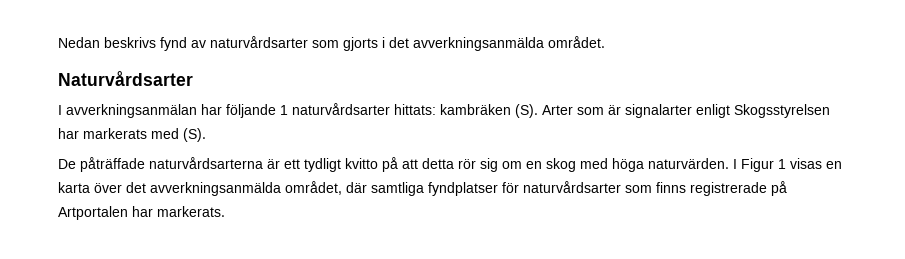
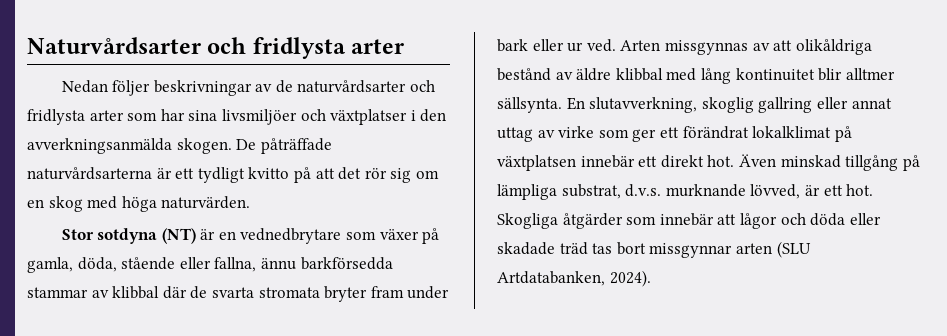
[58,36,605,51] [58,71,193,86] [58,103,830,118] [58,128,206,142] Nedan beskrivs fynd av naturvårdsarter som gjorts i det avverkningsanmälda området. // Naturvårdsarter // I avverkningsanmälan har följande 1 naturvårdsarter hittats: kambräken (S). Arter som är signalarter enligt Skogsstyrelsen har markerats med (S). // -> [27,37,405,59] [61,80,436,96] [27,109,447,125] [27,138,232,154] Naturvårdsarter och fridlysta arter // Nedan följer beskrivningar av de naturvårdsarter och fridlysta arter som har sina livsmiljöer och växtplatser i den avverkningsanmälda skogen.
[422,158,454,169] detta -> [338,167,362,180] det
[733,158,842,172] [58,181,787,196] [58,206,225,220] I Figur 1 visas en karta över det avverkningsanmälda området, där samtliga fyndplatser för naturvårdsarter som finns registrerade på Artportalen har markerats. -> [61,228,440,244] [27,257,393,273] [27,286,450,302] [497,39,872,55] [497,68,895,84] [497,97,892,113] [497,126,852,142] [497,154,920,171] [497,184,874,200] [497,213,881,229] [497,241,811,258] [497,270,651,287] // Stor sotdyna (NT) är en vednedbrytare som växer på gamla, döda, stående eller fallna, ännu barkförsedda stammar av klibbal där de svarta stromata bryter fram under bark eller ur ved. Arten missgynnas av att olikåldriga bestånd av äldre klibbal med lång kontinuitet blir alltmer sällsynta. En slutavverkning, skoglig gallring eller annat uttag av virke som ger ett förändrat lokalklimat på växtplatsen innebär ett direkt hot. Även minskad tillgång på lämpliga substrat, d.v.s. murknande lövved, är ett hot. Skogliga åtgärder som innebär att lågor och döda eller skadade träd tas bort missgynnar arten (SLU Artdatabanken, 2024).

